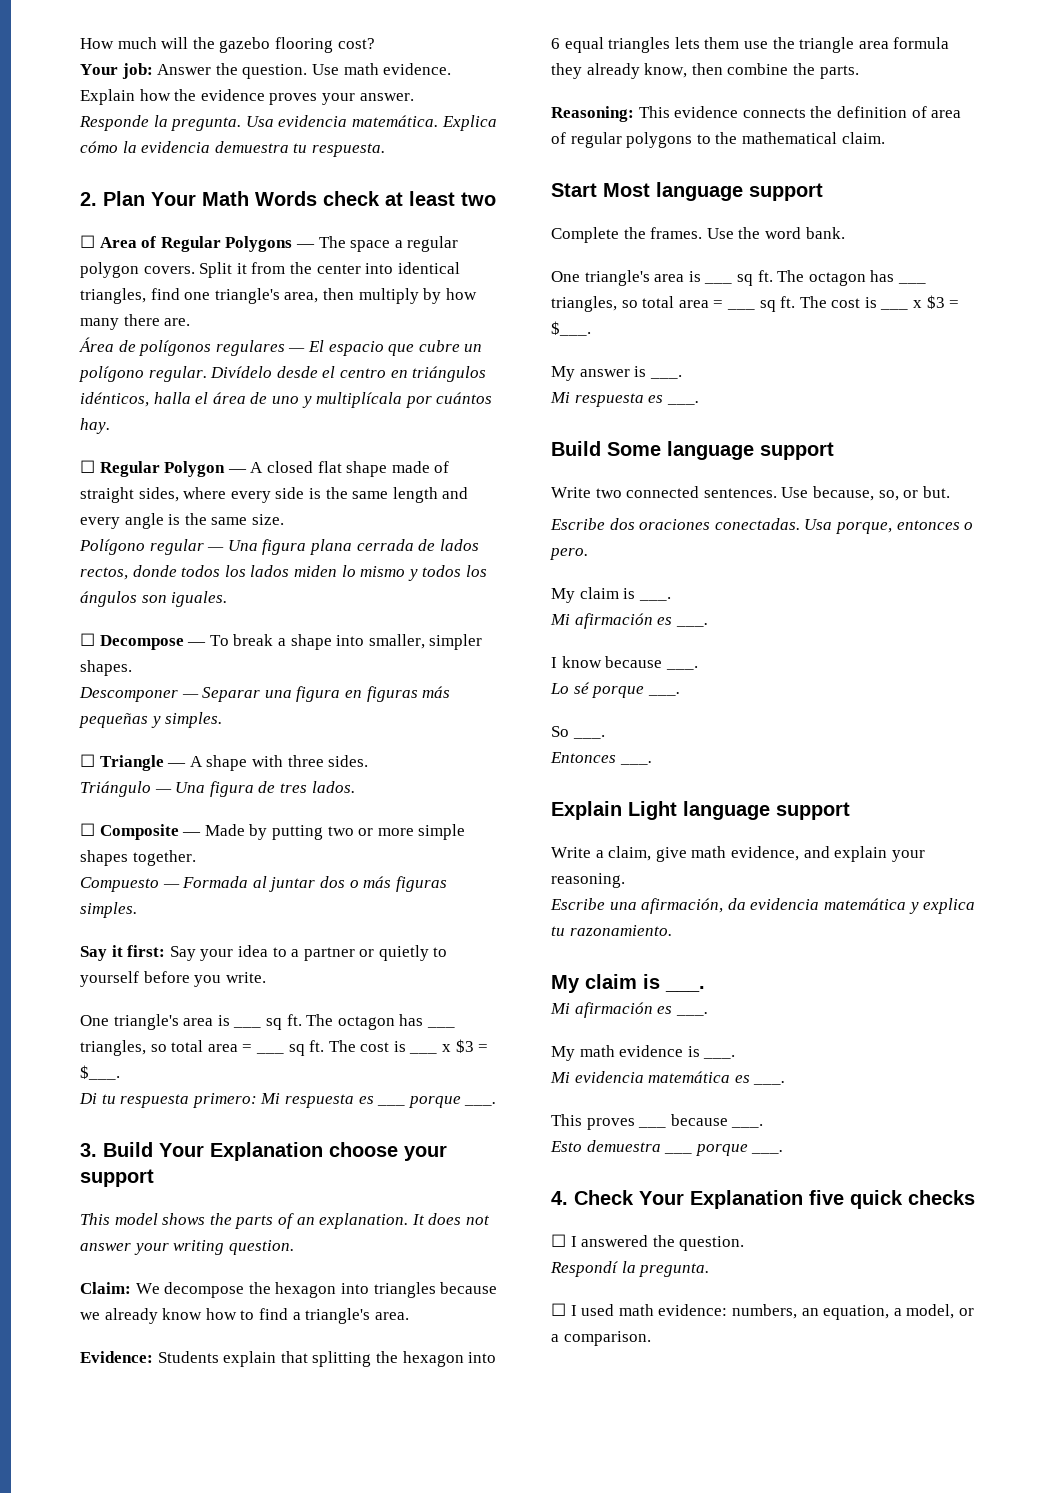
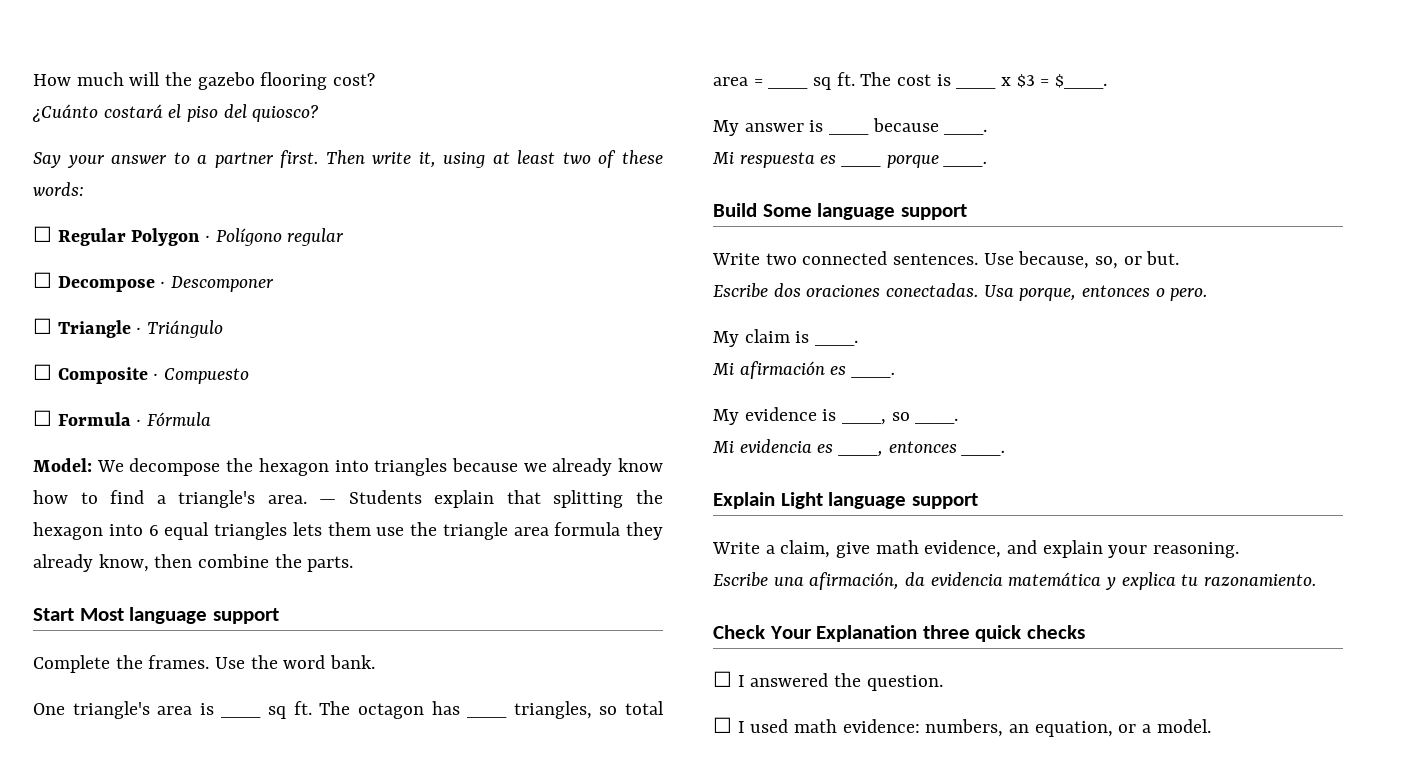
[80,63,452,79] [80,89,414,105] [79,115,497,131] [80,141,385,157] [80,191,496,206] [80,235,459,252] [80,262,460,278] [80,288,477,304] [80,314,191,330] [79,337,483,356] [79,366,487,382] [80,392,493,408] [80,418,110,434] [80,460,450,477] [80,487,469,503] [80,513,284,529] [79,539,479,555] [80,565,487,581] [80,591,228,607] [80,633,483,650] [80,660,132,676] [79,686,451,702] [79,712,223,728] [80,754,369,771] [80,781,355,797] [80,823,466,840] [80,850,196,866] [80,876,447,892] [80,902,137,918] [80,945,448,961] [80,971,266,987] [80,1014,230,1030] [233,1014,424,1030] [426,1026,455,1028] [80,1040,253,1056] [255,1040,406,1056] [409,1052,438,1054] [442,1039,489,1053] [80,1065,120,1080] [79,1093,374,1108] [377,1096,497,1108] [80,1142,447,1161] [80,1169,154,1187] [80,1213,490,1229] [80,1240,294,1255] [80,1282,131,1294] Your job: Answer the question. Use math evidence. Explain how the evidence proves your answer. // Responde la pregunta. Usa evidencia matemática. Explica cómo la evidencia demuestra tu respuesta. // 2. Plan Your Math Words check at least two // ☐ Area of Regular Polygons — The space a regular polygon covers. Split it from the center into identical triangles, find one triangle's area, then multiply by how many there are. // Área de polígonos regulares — El espacio que cubre un polígono regular. Divídelo desde el centro en triángulos idénticos, halla el área de uno y multiplícala por cuántos hay. // ☐ Regular Polygon — A closed flat shape made of straight sides, where every side is the same length and every angle is the same size. // Polígono regular — Una figura plana cerrada de lados rectos, donde todos los lados miden lo mismo y todos los ángulos son iguales. // ☐ Decompose — To break a shape into smaller, simpler shapes. // Descomponer — Separar una figura en figuras más pequeñas y simples. // ☐ Triangle — A shape with three sides. // Triángulo — Una figura de tres lados. // ☐ Composite — Made by putting two or more simple shapes together. // Compuesto — Formada al juntar dos o más figuras simples. // Say it first: Say your idea to a partner or quietly to yourself before you write. // One triangle's area is ___ sq ft. The octagon has ___ triangles, so total area = ___ sq ft. The cost is ___ x $3 = $___. // Di tu respuesta primero: Mi respuesta es ___ porque ___. // 3. Build Your Explanation choose your support // This model shows the parts of an explanation. It does not answer your writing question. // Claim: -> [32,104,320,122] [33,150,663,168] [33,182,84,196] [33,226,345,246] [33,272,275,292] [33,318,224,338] [33,364,250,384] [33,410,212,426] [33,458,92,472] ¿Cuánto costará el piso del quiosco? // Say your answer to a partner first. Then write it, using at least two of these words: // ☐ Regular Polygon · Polígono regular // ☐ Decompose · Descomponer // ☐ Triangle · Triángulo // ☐ Composite · Compuesto // ☐ Formula · Fórmula // Model:
[80,1351,153,1363] // Evidence: -> [319,499,337,504] —
[551,106,962,122] [551,132,885,148] // Reasoning: This evidence connects the definition of area of regular polygons to the mathematical claim. -> (354, 564) none
(647, 371) none -> [829,132,870,135] [872,118,939,132] ___ because
(664, 399) none -> [841,154,939,168] ___ porque
[551,656,698,670] [550,682,680,698] [551,726,605,739] [550,752,616,763] I know because ___. // Lo sé porque ___. // So ___. // Entonces -> [713,407,959,425] [712,439,957,457] My evidence is ___, so ___. // Mi evidencia es ___, entonces
[551,974,705,993] [550,1002,708,1018] [551,1045,736,1061] [550,1071,786,1085] [551,1114,667,1130] [670,1114,764,1128] [550,1140,661,1152] [664,1144,784,1156] [551,1191,568,1205] My claim is ___. // Mi afirmación es ___. // My math evidence is ___. // Mi evidencia matemática es ___. // This proves ___ because ___. // Esto demuestra ___ porque ___. // 4. -> (1317, 580) none
[809,1190,844,1205] five -> [922,625,970,639] three
[550,1261,710,1277] // Respondí la pregunta. -> (943, 683) none
[893,1304,955,1319] a model, -> (1113, 729) none
[563,1331,651,1346] comparison. -> [1156,719,1211,733] model.

